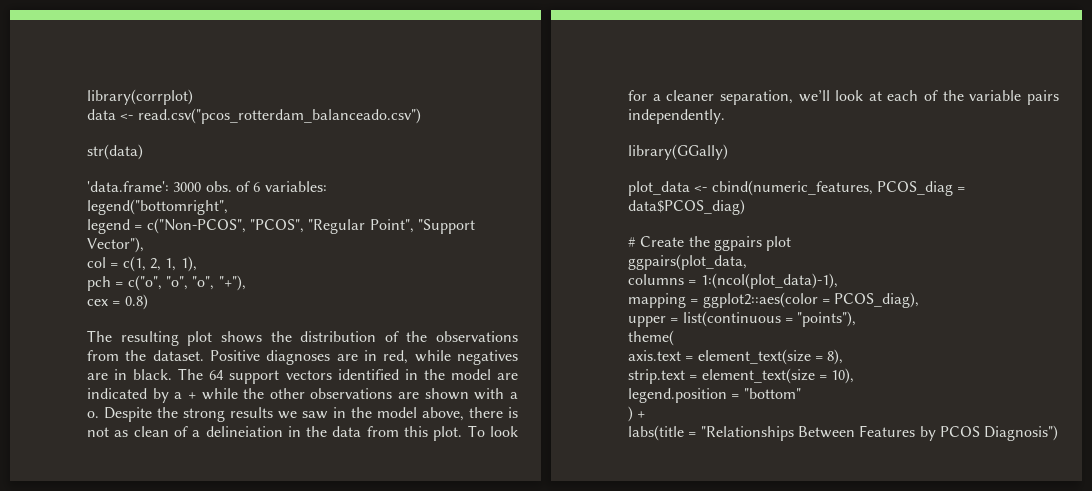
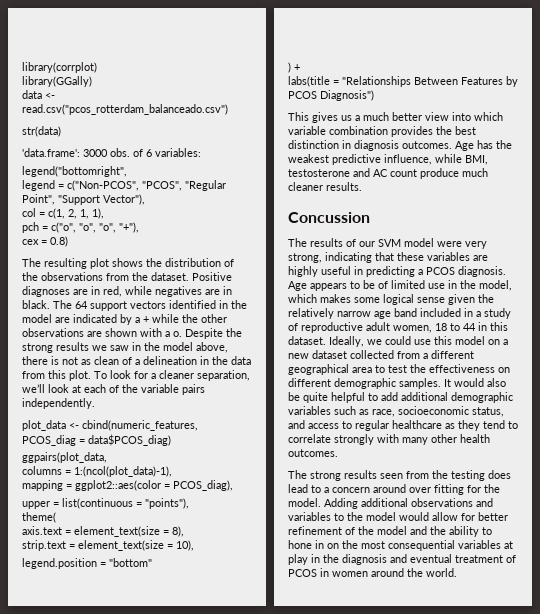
(193, 97) none -> [22,76,92,87] // library(GGally)
[205,426,283,437] delineiation -> [143,356,197,365] delineation
[628,144,728,160] // library(GGally) -> (95, 403) none
[628,236,792,251] // # Create the ggpairs plot -> (171, 440) none
(1059, 433) none -> [288,112,503,123] [288,126,476,137] [288,140,512,151] [288,154,488,165] [288,168,488,179] [288,182,362,191] [288,212,370,223] [288,238,487,249] [288,252,488,263] [288,266,506,277] [288,280,512,291] [288,294,494,305] [288,308,511,319] [288,322,508,333] [288,336,508,347] [288,350,474,359] [288,364,510,375] [288,378,506,389] [288,392,513,403] [288,406,504,417] [288,420,518,431] [288,434,490,445] [288,449,338,457] [288,470,511,481] [288,484,500,495] [288,498,493,509] [288,512,508,521] [288,526,492,537] [288,540,513,551] [288,554,516,565] [288,568,457,577] // This gives us a much better view into which variable combination provides the best distinction in diagnosis outcomes. Age has the weakest predictive influence, while BMI, testosterone and AC count produce much cleaner results. // Concussion // The results of our SVM model were very strong, indicating that these variables are highly useful in predicting a PCOS diagnosis. Age appears to be of limited use in the model, which makes some logical sense given the relatively narrow age band included in a study of reproductive adult women, 18 to 44 in this dataset. Ideally, we could use this model on a new dataset collected from a different geographical area to test the effectiveness on different demographic samples. It would also be quite helpful to add additional demographic variables such as race, socioeconomic status, and access to regular healthcare as they tend to correlate strongly with many other health outcomes. // The strong results seen from the testing does lead to a concern around over fitting for the model. Adding additional observations and variables to the model would allow for better refinement of the model and the ability to hone in on the most consequential variables at play in the diagnosis and eventual treatment of PCOS in women around the world.

